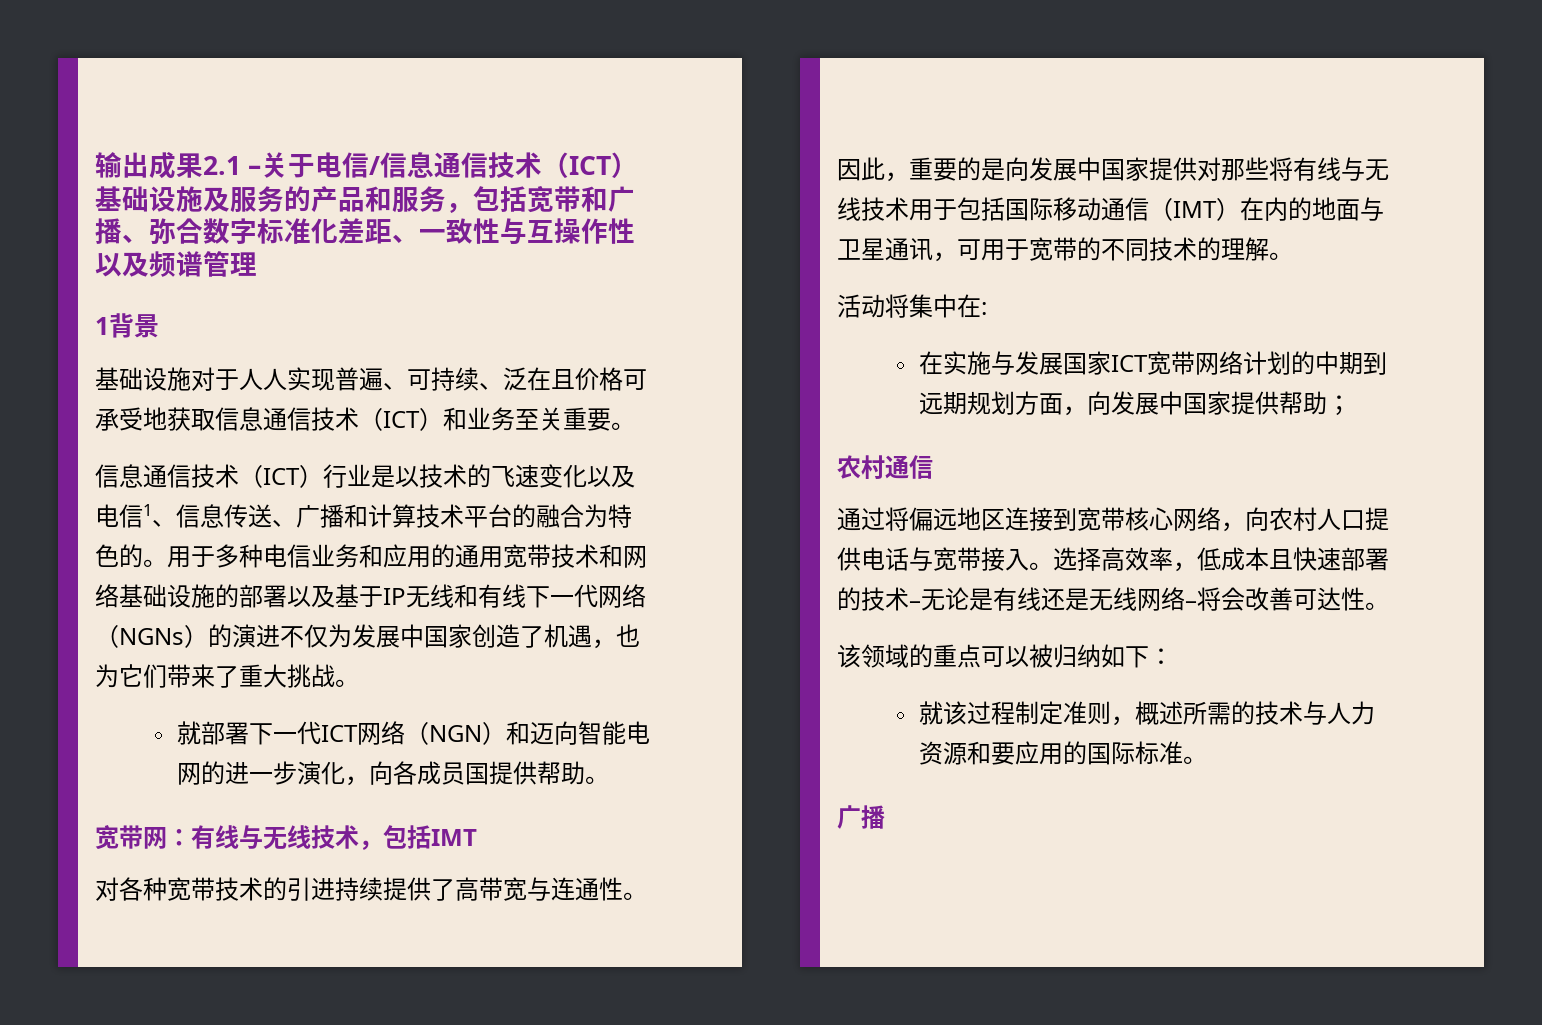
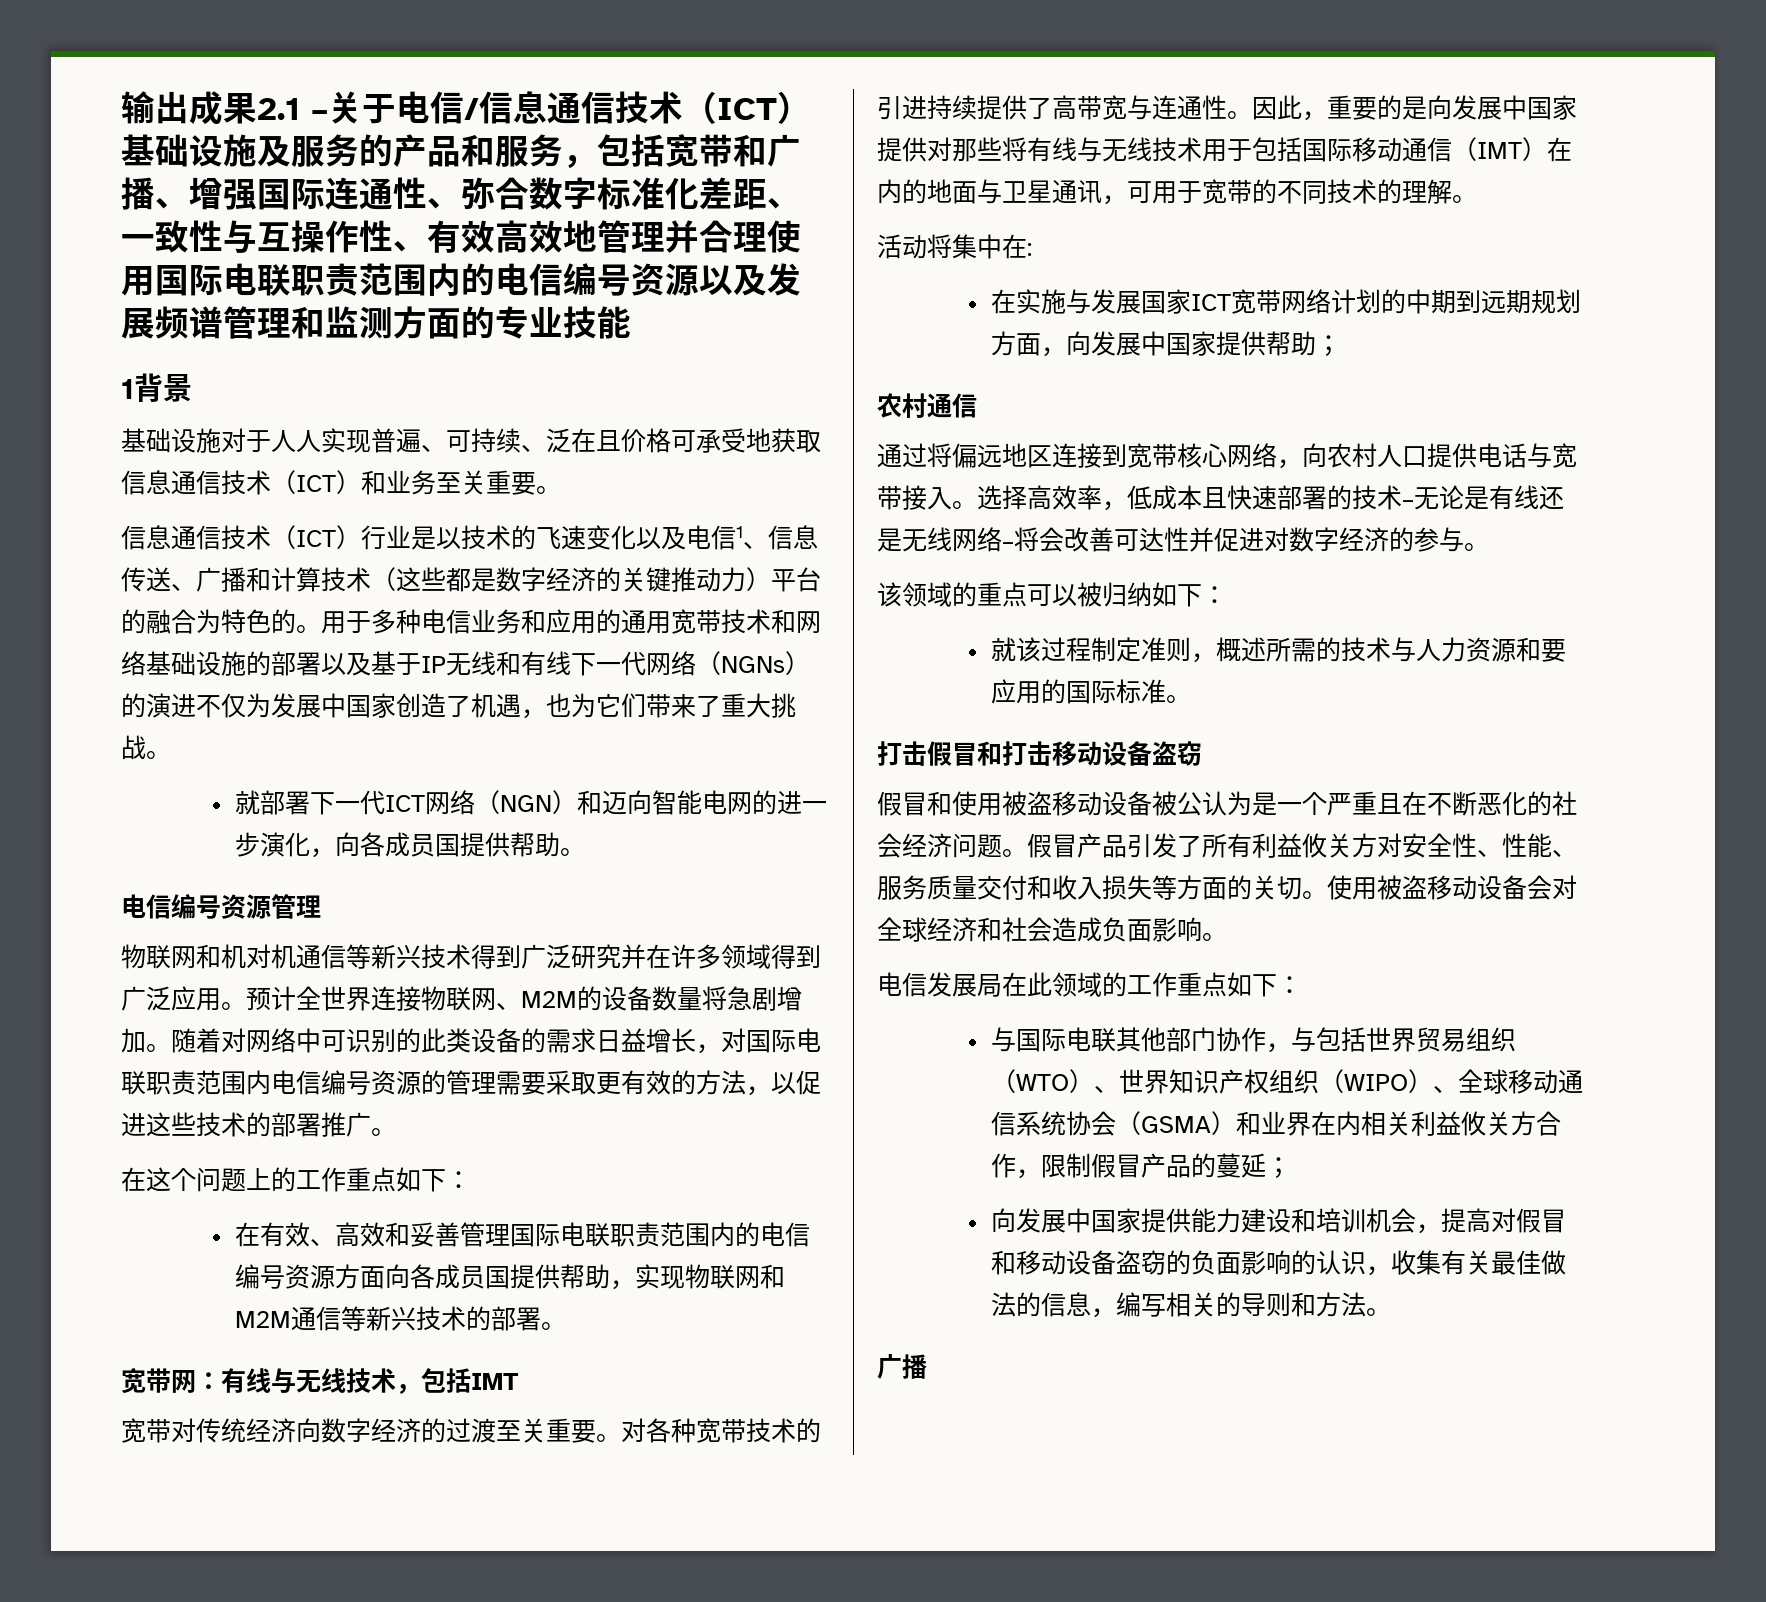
(149, 238) none -> [189,177,461,210] 增强国际连通性、
[95,251,257,277] 以及频谱管理 -> [393,220,801,253] [121,263,801,296] [121,306,631,339] 、有效高效地管理并合理使用国际电联职责范围内的电信编号资源以及发展频谱管理和监测方面的专业技能
(464, 516) none -> [371,567,771,592] （这些都是数字经济的关键推动力）
(609, 780) none -> [121,894,321,919] [121,944,821,969] [121,986,802,1011] [121,1028,821,1054] [121,1070,821,1096] [121,1112,396,1137] [121,1167,471,1192] [235,1222,811,1247] [235,1264,786,1290] [235,1306,567,1331] // 电信编号资源管理 // 物联网和机对机通信等新兴技术得到广泛研究并在许多领域得到广泛应用。预计全世界连接物联网、M2M的设备数量将急剧增加。随着对网络中可识别的此类设备的需求日益增长，对国际电联职责范围内电信编号资源的管理需要采取更有效的方法，以促进这些技术的部署推广。 // 在这个问题上的工作重点如下： // 在有效、高效和妥善管理国际电联职责范围内的电信编号资源方面向各成员国提供帮助，实现物联网和M2M通信等新兴技术的部署。
(477, 837) none -> [121,1418,621,1443] 宽带对传统经济向数字经济的过渡至关重要。
(1365, 599) none -> [1189,527,1464,552] 并促进对数字经济的参与
(1207, 760) none -> [877,741,1202,766] [877,791,1577,816] [877,833,1577,858] [877,875,1577,900] [877,917,1227,942] [877,972,1302,997] [991,1027,1517,1053] [991,1069,1584,1094] [991,1111,1562,1136] [991,1153,1292,1179] [991,1208,1567,1234] [991,1250,1567,1276] [991,1292,1392,1318] // 打击假冒和打击移动设备盗窃 // 假冒和使用被盗移动设备被公认为是一个严重且在不断恶化的社会经济问题。假冒产品引发了所有利益攸关方对安全性、性能、服务质量交付和收入损失等方面的关切。使用被盗移动设备会对全球经济和社会造成负面影响。 // 电信发展局在此领域的工作重点如下： // 与国际电联其他部门协作，与包括世界贸易组织（WTO）、世界知识产权组织（WIPO）、全球移动通信系统协会（GSMA）和业界在内相关利益攸关方合作，限制假冒产品的蔓延； // 向发展中国家提供能力建设和培训机会，提高对假冒和移动设备盗窃的负面影响的认识，收集有关最佳做法的信息，编写相关的导则和方法。

